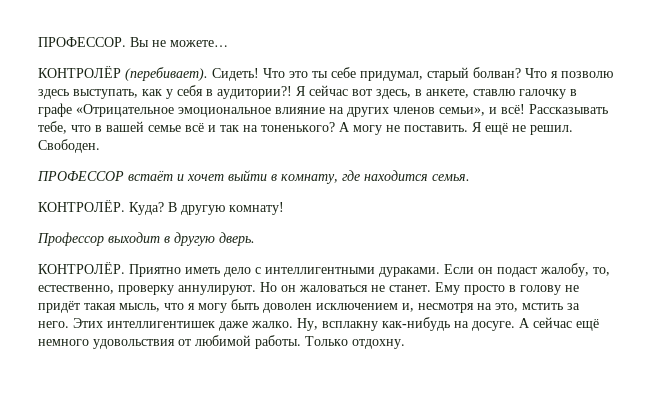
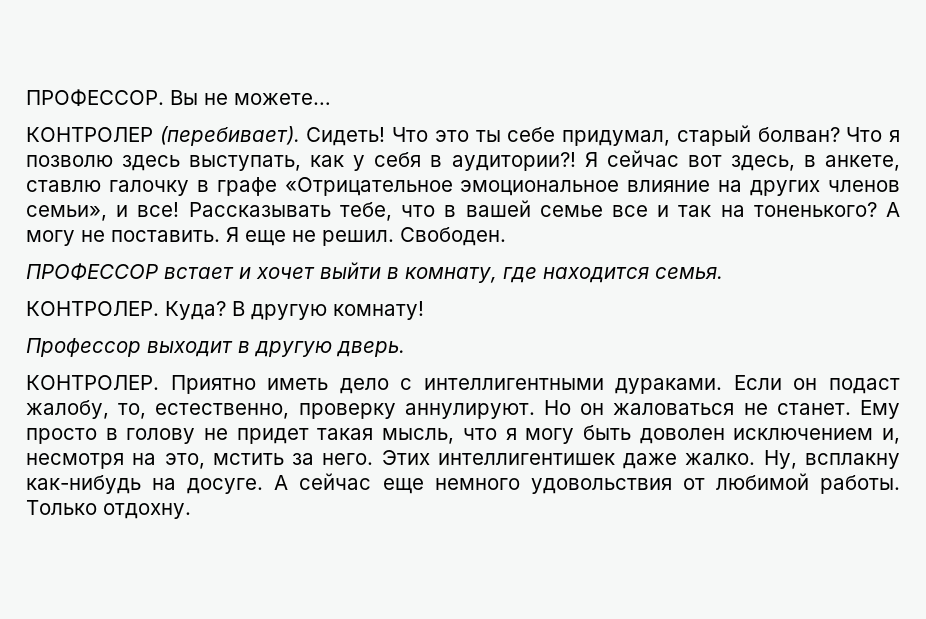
[38,66,121,78] КОНТРОЛЁР -> [26,127,153,142] КОНТРОЛЕР
[501,104,525,114] всё! -> [137,202,180,217] все!
[185,123,204,132] всё -> [611,205,648,217] все
[485,123,508,135] ещё -> [245,230,286,246] еще
[128,171,173,181] встаёт -> [164,267,234,279] встает
[38,200,125,212] КОНТРОЛЁР. -> [26,301,159,316] КОНТРОЛЕР.
[38,262,125,274] КОНТРОЛЁР. -> [26,375,159,390] КОНТРОЛЕР.
[38,301,80,313] придёт -> [236,428,309,444] придет
[576,319,599,331] ещё -> [382,478,424,494] еще

